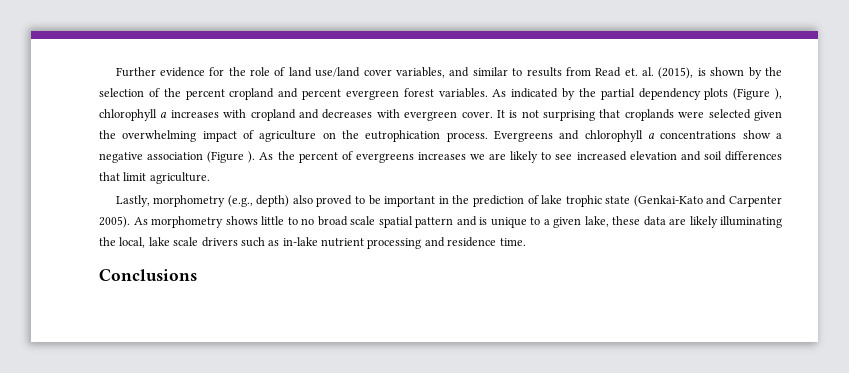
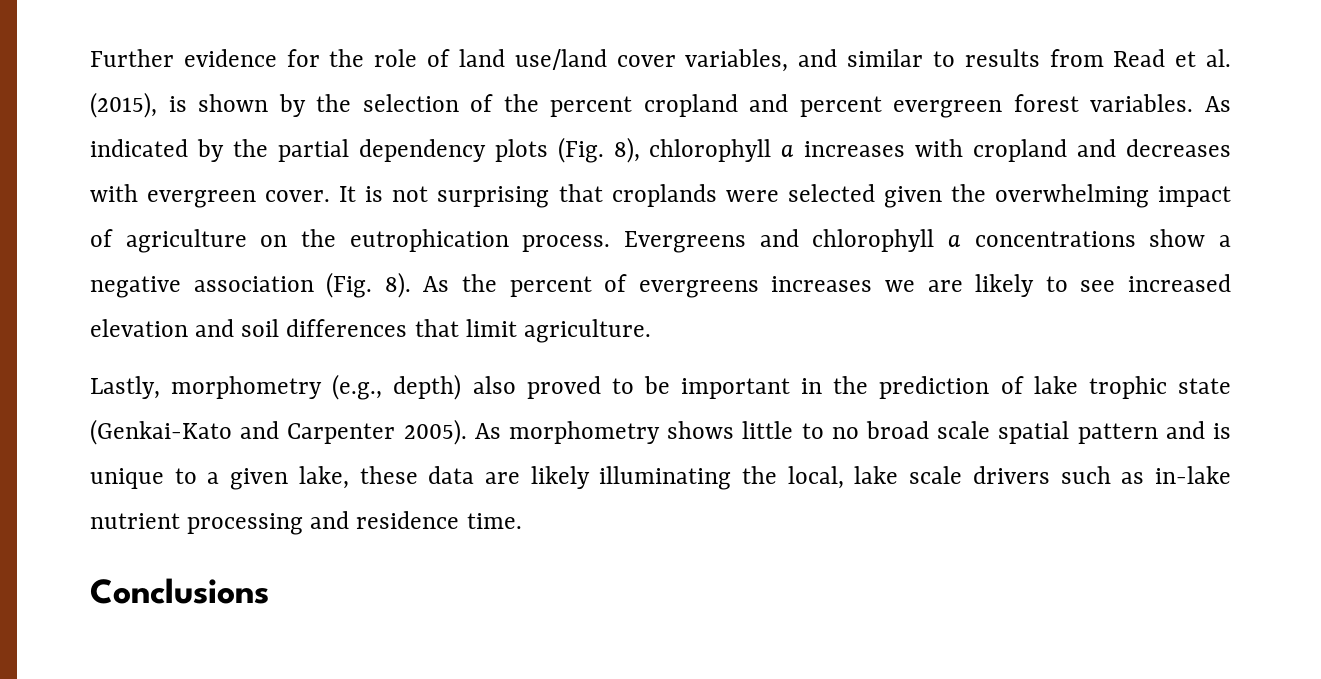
[624,68,638,76] et. -> [1175,51,1197,67] et
[733,88,782,100] (Figure ), -> [557,137,640,163] (Fig. 8),
[207,151,256,163] (Figure ). -> [326,272,411,298] (Fig. 8).

